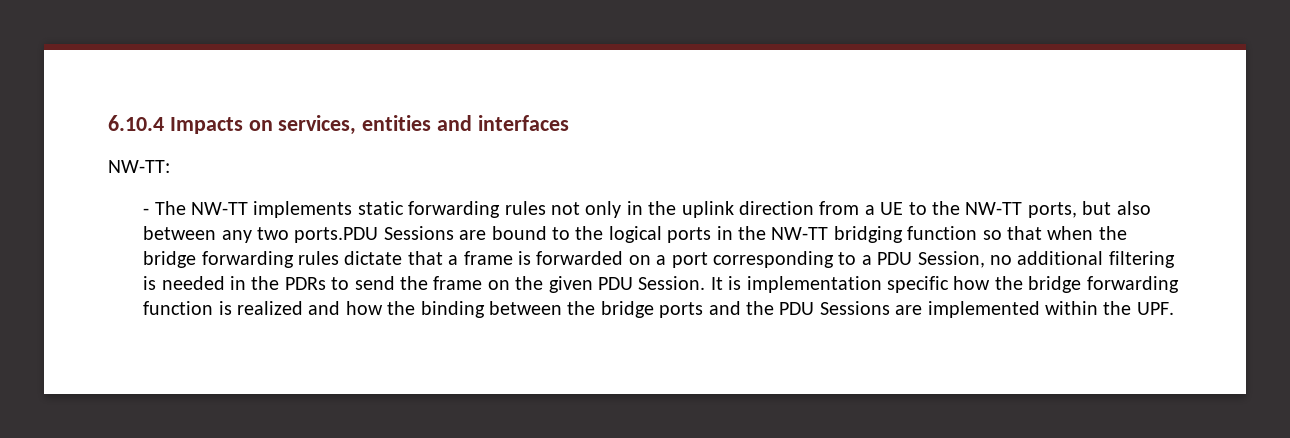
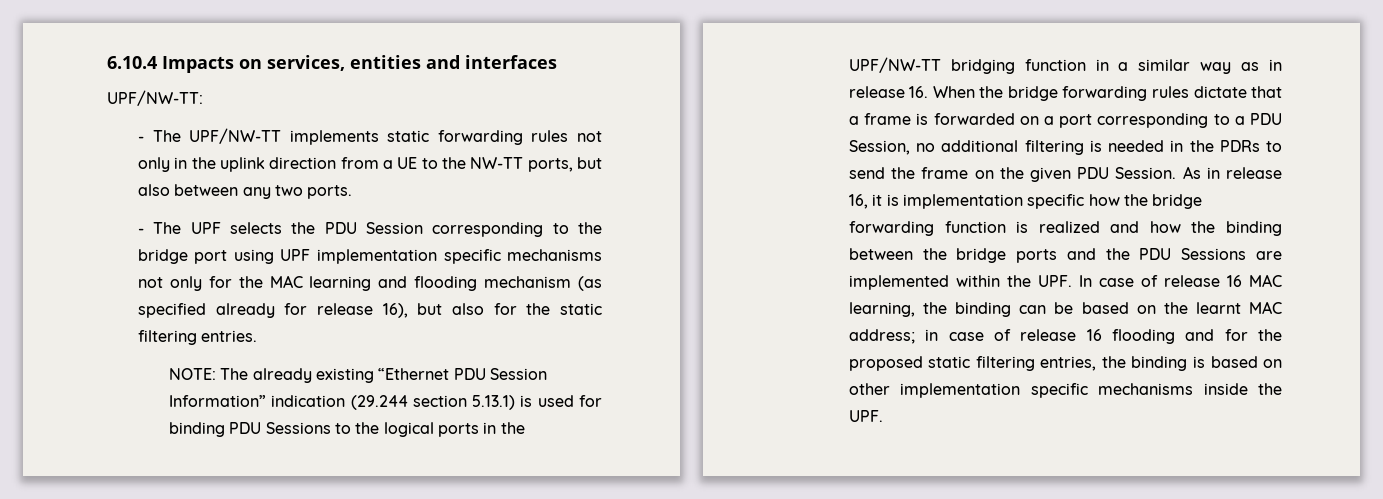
[108,160,170,173] [143,201,249,215] NW-TT: // - The NW-TT -> [107,90,203,106] [137,128,282,144] UPF/NW-TT: // - The UPF/NW-TT
[294,226,547,243] ports.PDU Sessions are bound -> [307,185,353,199] [137,222,603,237] [137,249,602,264] [137,275,603,291] [137,303,602,318] [137,330,258,345] [168,368,547,383] [168,395,602,410] [168,422,331,437] ports. // - The UPF selects the PDU Session corresponding to the bridge port using UPF implementation specific mechanisms not only for the MAC learning and flooding mechanism (as specified already for release 16), but also for the static filtering entries. // NOTE: The already existing “Ethernet PDU Session Information” indication (29.244 section 5.13.1) is used for binding PDU Sessions
[771,227,829,240] NW-TT -> [848,57,941,73] UPF/NW-TT
[982,226,1094,240] so that when -> [1095,59,1282,74] [848,86,975,98] in a similar way as in release 16. When
[710,277,723,290] It -> [1182,166,1282,179] [848,194,883,209] As in release 16, it
(1174, 308) none -> [1078,274,1282,287] [848,301,1282,317] [848,329,1282,344] [848,356,1282,371] [848,383,1283,398] [848,410,883,422] In case of release 16 MAC learning, the binding can be based on the learnt MAC address; in case of release 16 flooding and for the proposed static filtering entries, the binding is based on other implementation specific mechanisms inside the UPF.

